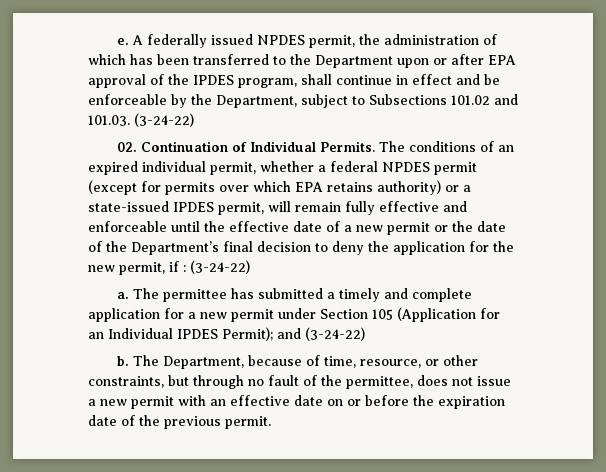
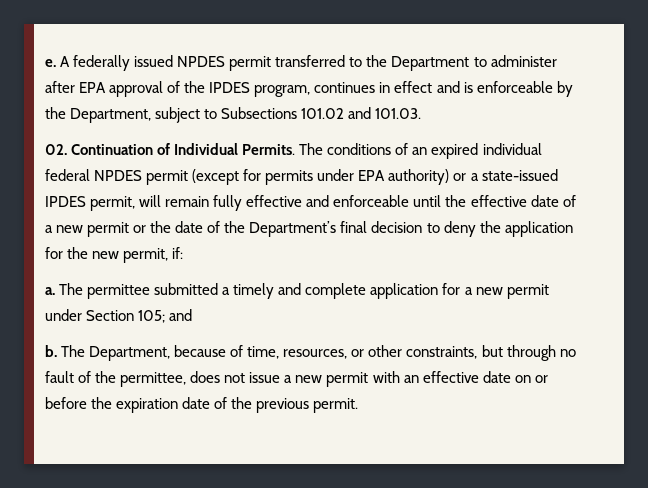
[308,34,497,48] [88,54,189,65] permit, the administration of which has been -> [229,56,272,71] permit
[397,58,447,68] upon or -> [473,55,557,67] to administer
[301,74,392,85] shall continue -> [314,82,376,93] continues
[484,74,500,85] be -> [463,82,473,93] is
[134,113,194,127] (3-24-22) -> (422, 113) none
[210,161,326,175] permit, whether a -> (542, 149) none
[219,181,373,192] over which EPA retains -> [317,169,386,181] under EPA
[169,260,250,274] if : (3-24-22) -> [172,247,184,259] if:
[230,288,254,299] has -> (151, 291) none
[372,307,500,322] [88,327,365,341] 105 (Application for an Individual IPDES Permit); and (3-24-22) -> [138,309,193,323] 105; and
[359,359,421,368] resource, -> [283,349,348,359] resources,

